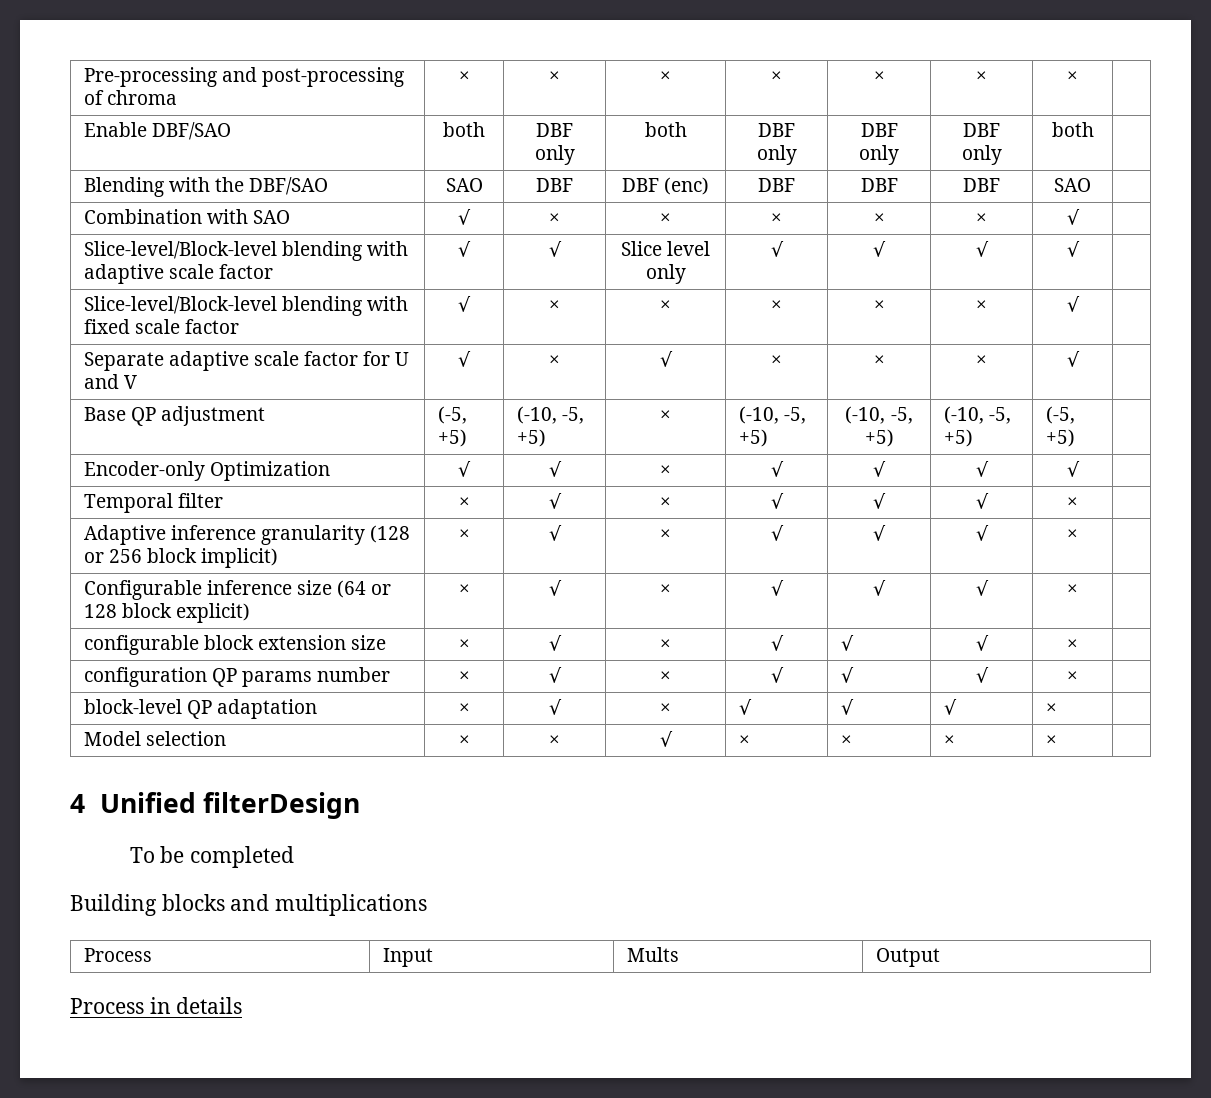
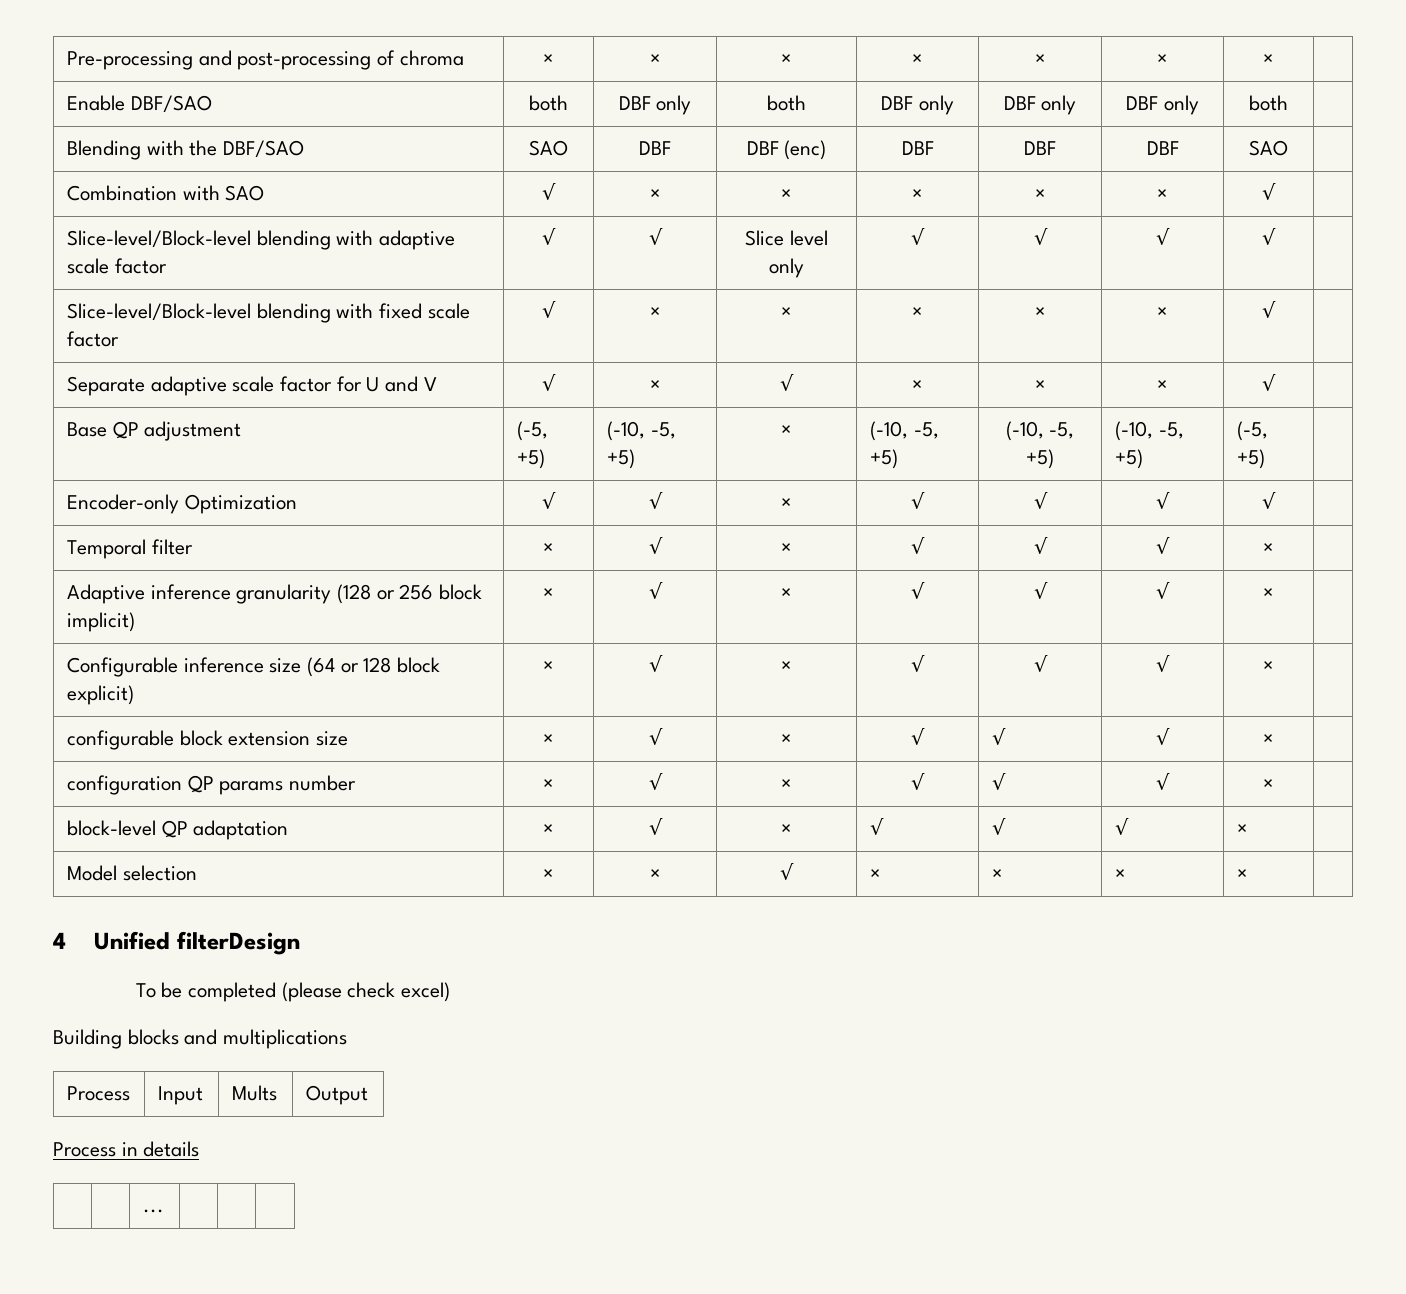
(295, 857) none -> [281,982,451,1002] (please check excel)
(243, 1005) none -> [142,1209,164,1213] // | | ... | | |

